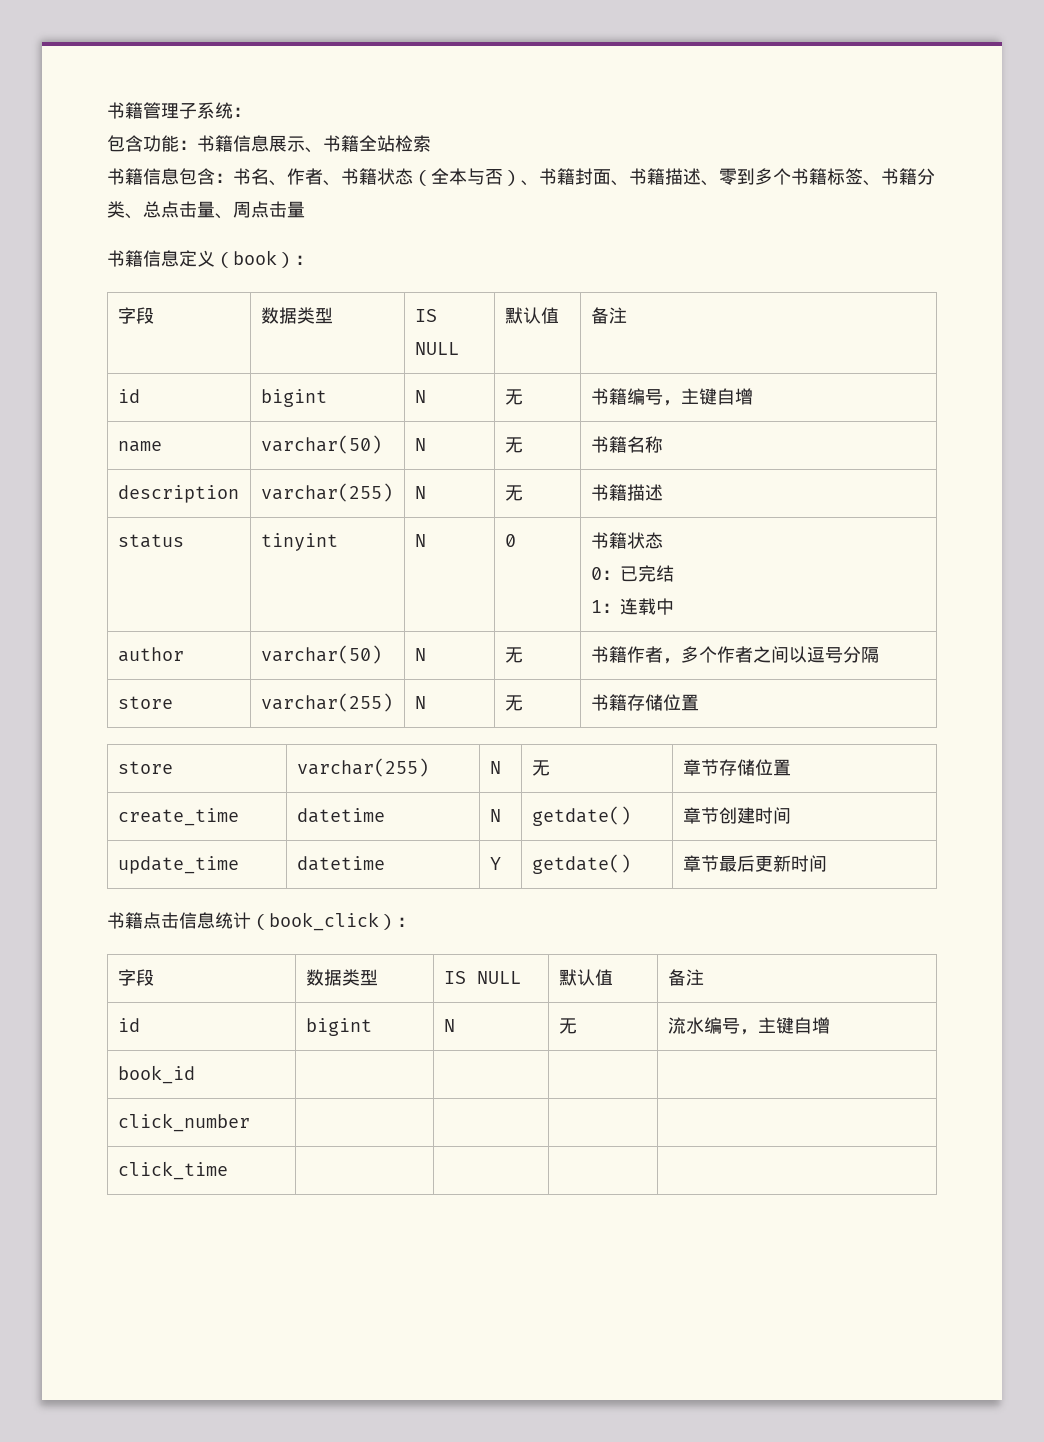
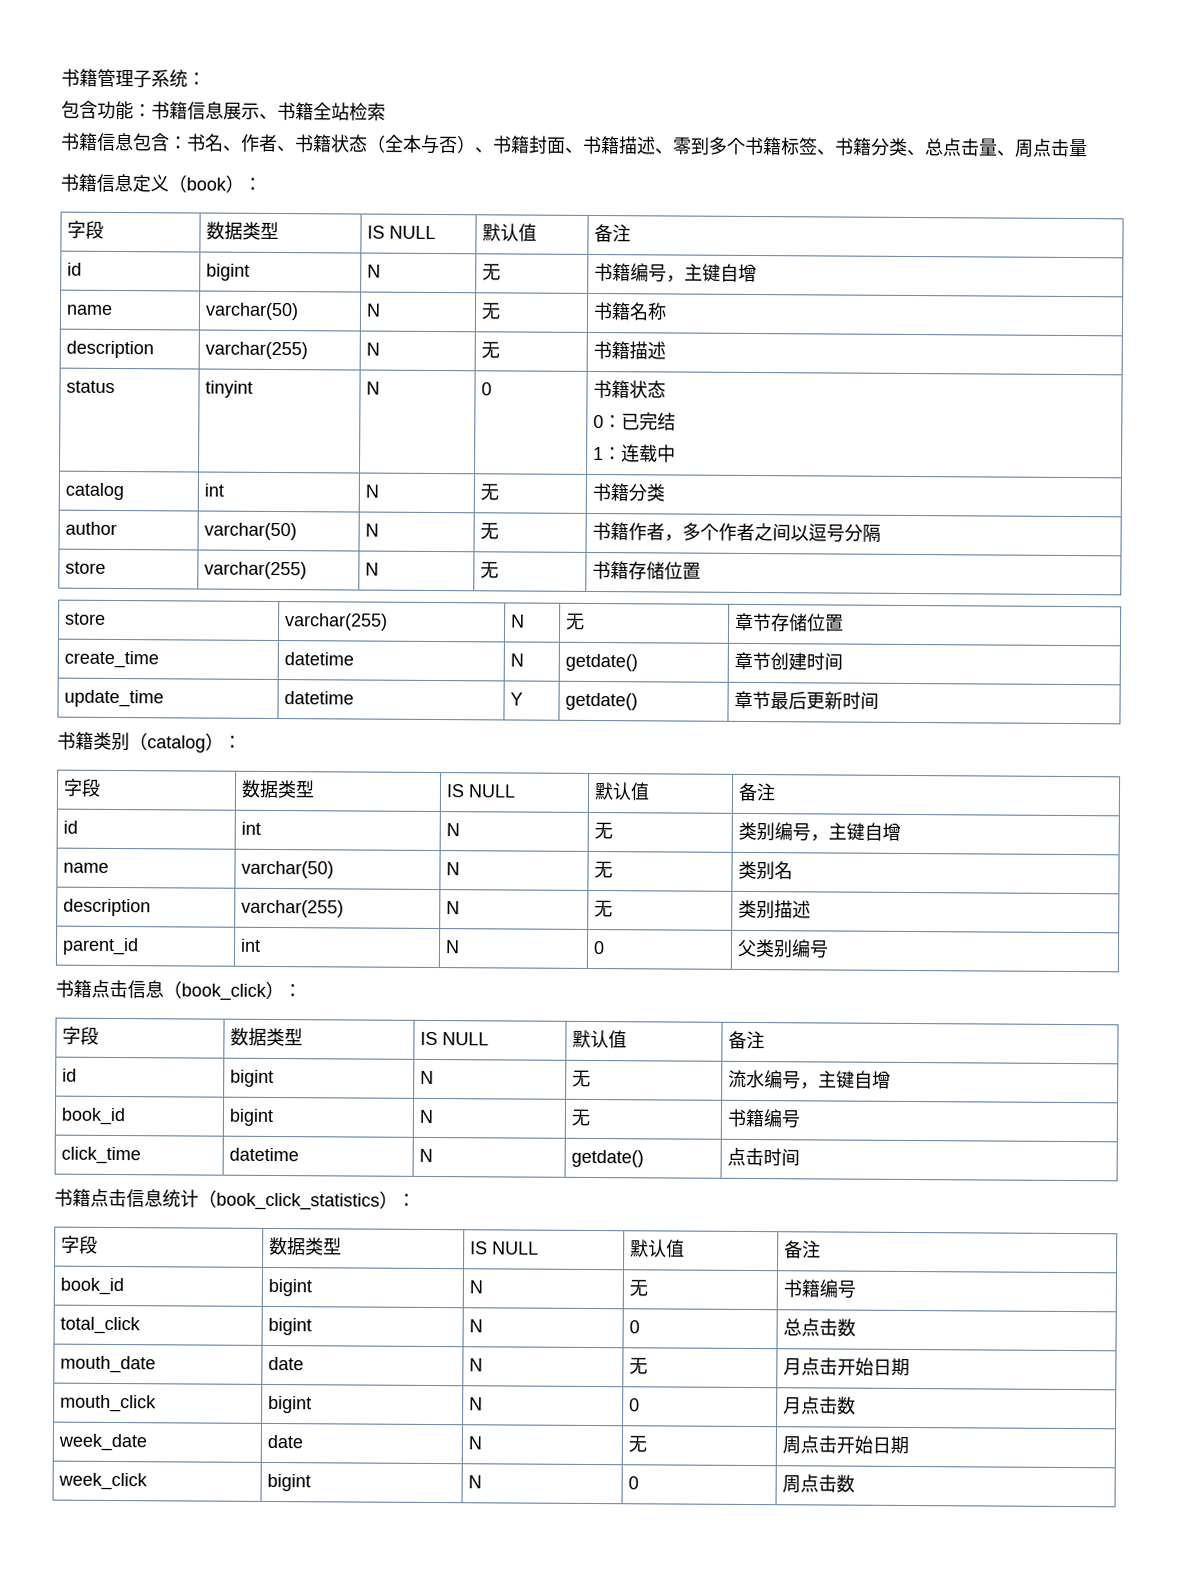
(674, 606) none -> [65,482,125,501] [204,483,225,497] [365,484,380,498] [480,483,500,501] [592,482,666,502] // catalog | int | N | 无 | 书籍分类
[107,912,251,929] // 书籍点击信息统计 -> [57,731,242,753] [63,778,102,797] [241,779,316,799] [446,784,517,798] [594,782,651,801] [738,782,777,802] [63,820,79,834] [241,821,262,835] [446,823,461,837] [594,822,614,840] [738,821,902,842] [63,862,110,873] [241,860,335,879] [446,862,461,876] [594,861,614,879] [738,860,794,881] [63,898,152,917] [241,899,345,918] [446,901,461,915] [594,900,614,918] [738,899,812,920] [62,937,140,956] [240,938,262,952] [445,940,461,954] [593,941,606,955] [737,939,830,959] [55,979,164,999] // 书籍类别（catalog）： // 字段 | 数据类型 | IS NULL | 默认值 | 备注 // id | int | N | 无 | 类别编号，主键自增 // name | varchar(50) | N | 无 | 类别名 // description | varchar(255) | N | 无 | 类别描述 // parent_id | int | N | 0 | 父类别编号 // 书籍点击信息
[117,1113,250,1132] [117,1161,228,1180] | | | // click_number | | | | // click_time | | | | -> [229,1108,274,1127] [419,1109,434,1124] [571,1108,591,1126] [727,1108,801,1129] [61,1146,142,1165] [229,1147,300,1162] [419,1148,434,1163] [571,1149,645,1168] [727,1147,801,1167] [54,1188,416,1211] [61,1235,99,1254] [269,1236,343,1256] [470,1241,540,1255] [630,1239,686,1258] [784,1240,822,1259] [60,1277,125,1296] [268,1278,313,1297] [469,1280,484,1294] [629,1279,649,1297] [783,1279,857,1299] [60,1316,142,1335] [268,1317,313,1336] [469,1319,484,1333] [629,1320,641,1334] [783,1318,857,1337] [60,1355,157,1374] [268,1356,305,1371] [469,1358,484,1372] [629,1357,649,1375] [783,1357,911,1377] [60,1394,158,1413] [268,1395,313,1414] [469,1397,484,1411] [629,1398,641,1412] [783,1396,857,1415] [58,1433,148,1452] [267,1434,304,1449] [468,1436,483,1450] [628,1435,648,1453] [782,1435,910,1455] [58,1472,149,1491] [267,1473,312,1492] [468,1475,483,1489] [628,1476,640,1490] [782,1474,856,1494] bigint | N | 无 | 书籍编号 // click_time | datetime | N | getdate() | 点击时间 // 书籍点击信息统计（book_click_statistics）： // 字段 | 数据类型 | IS NULL | 默认值 | 备注 // book_id | bigint | N | 无 | 书籍编号 // total_click | bigint | N | 0 | 总点击数 // mouth_date | date | N | 无 | 月点击开始日期 // mouth_click | bigint | N | 0 | 月点击数 // week_date | date | N | 无 | 周点击开始日期 // week_click | bigint | N | 0 | 周点击数

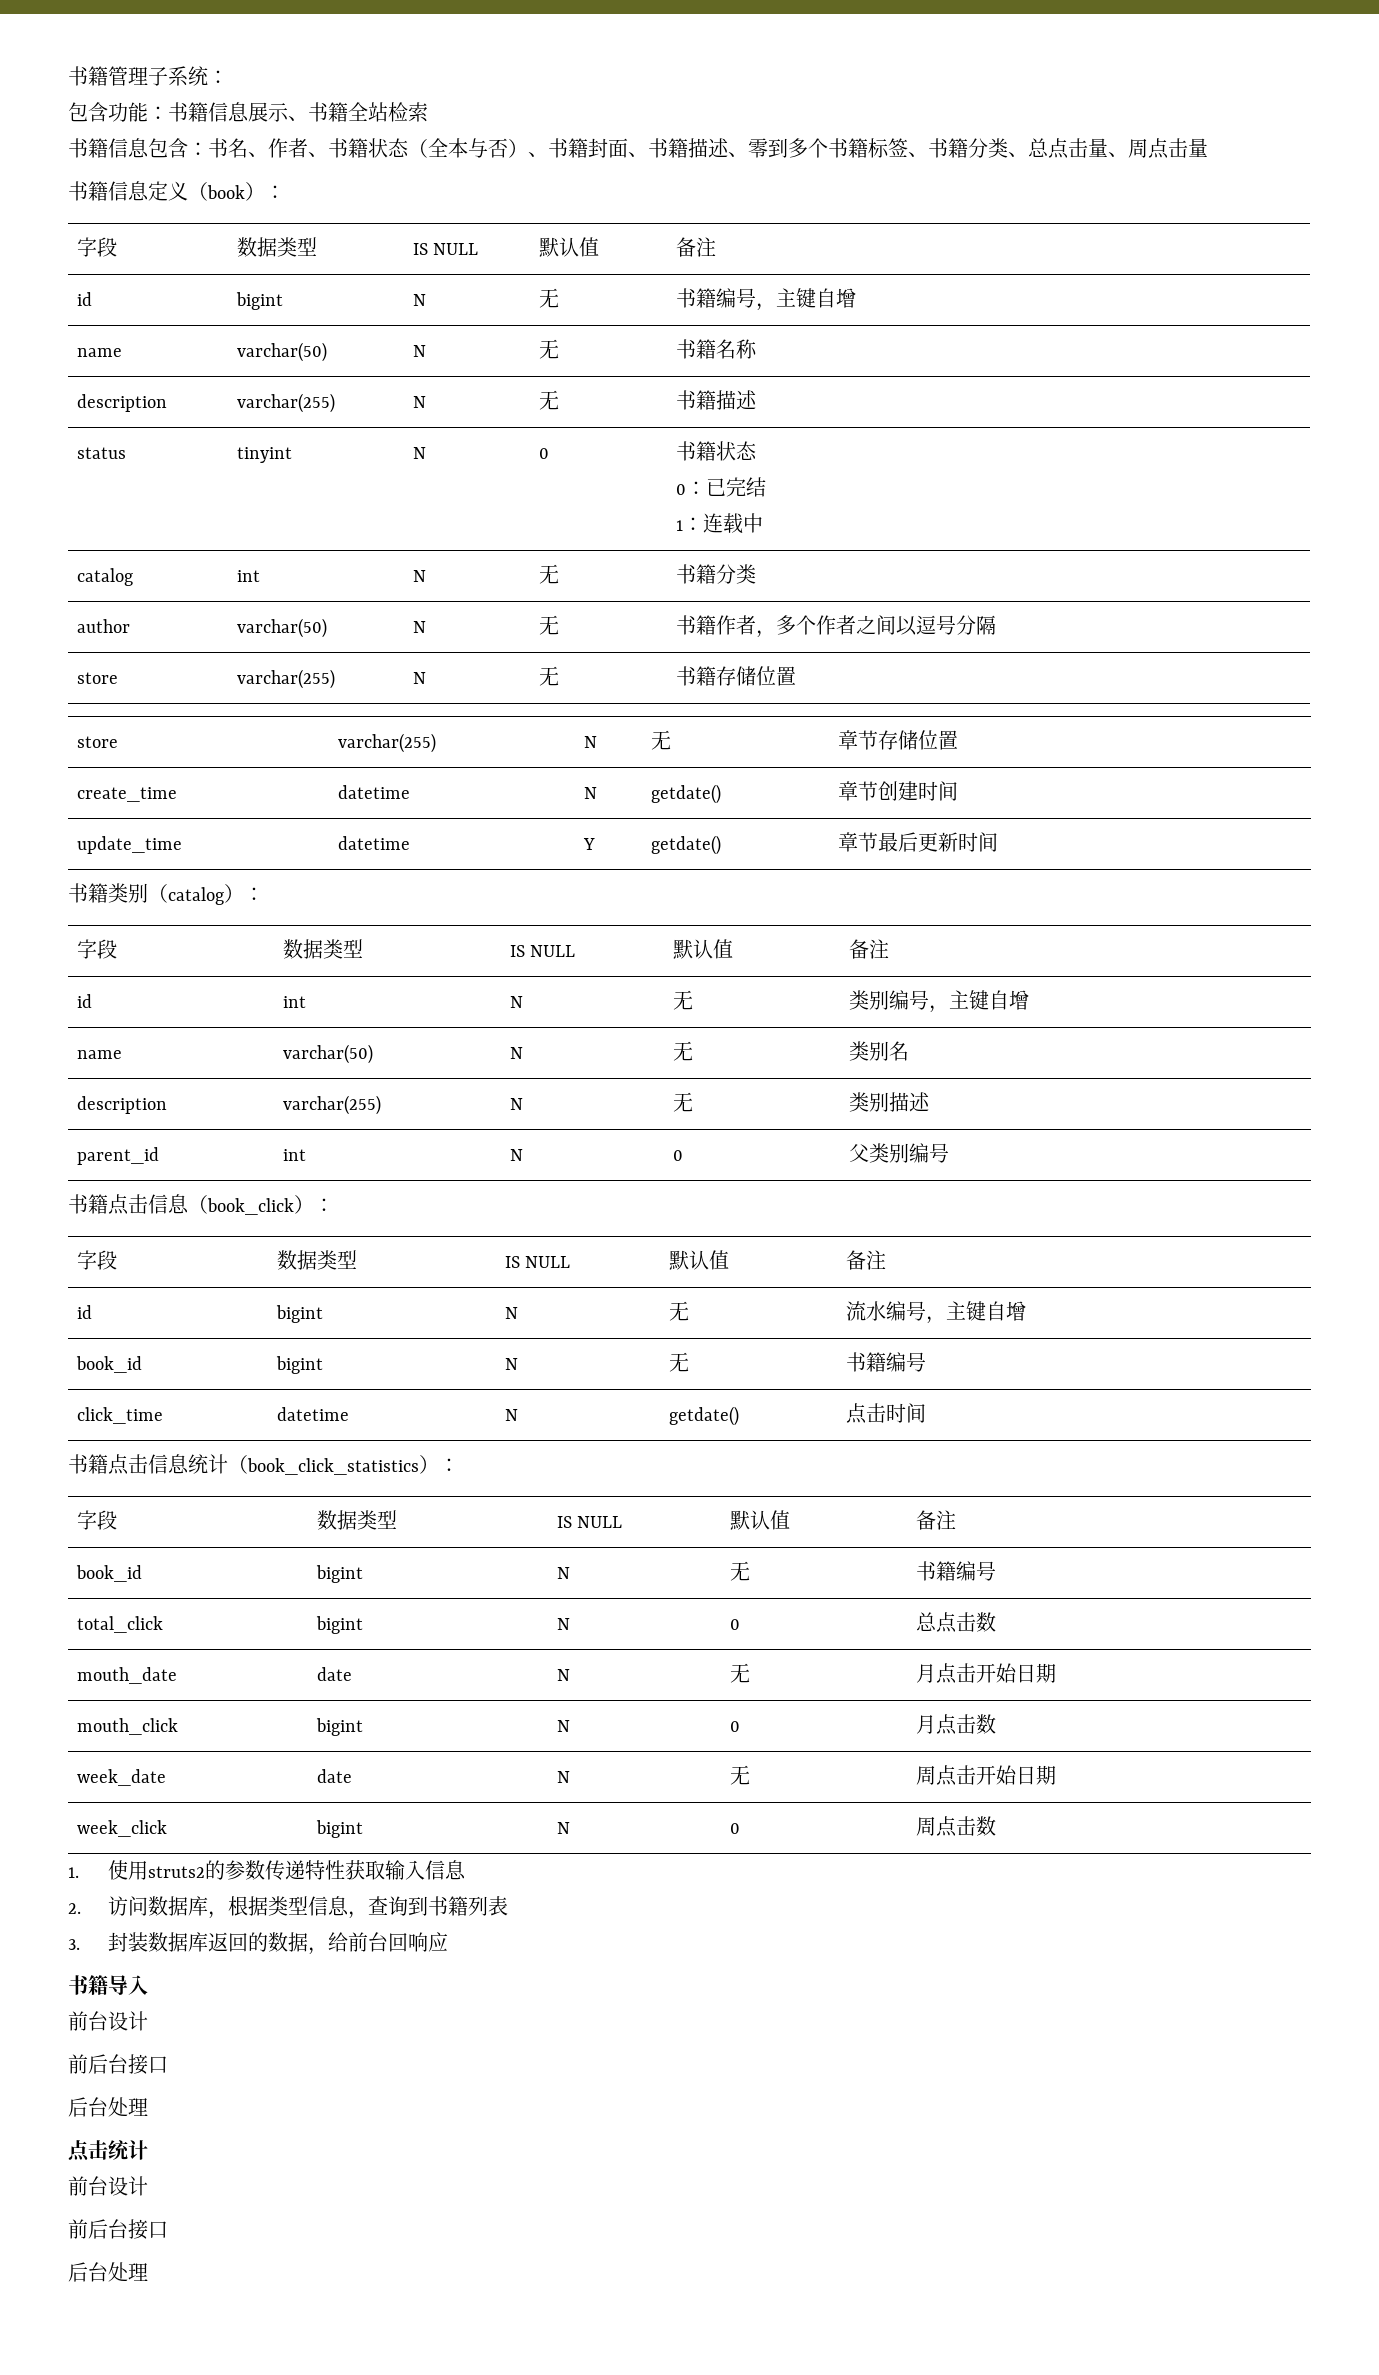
(856, 1483) none -> [68,1860,466,1880] [68,1896,508,1919] [68,1932,448,1955] [68,1975,148,1995] [68,2011,148,2031] [68,2054,168,2075] [68,2097,148,2117] [68,2140,148,2162] [68,2176,148,2196] [68,2219,168,2240] [68,2262,148,2282] // 1.使用struts2的参数传递特性获取输入信息 // 2.访问数据库，根据类型信息，查询到书籍列表 // 3.封装数据库返回的数据，给前台回响应 // 书籍导入 // 前台设计 // 前后台接口 // 后台处理 // 点击统计 // 前台设计 // 前后台接口 // 后台处理

